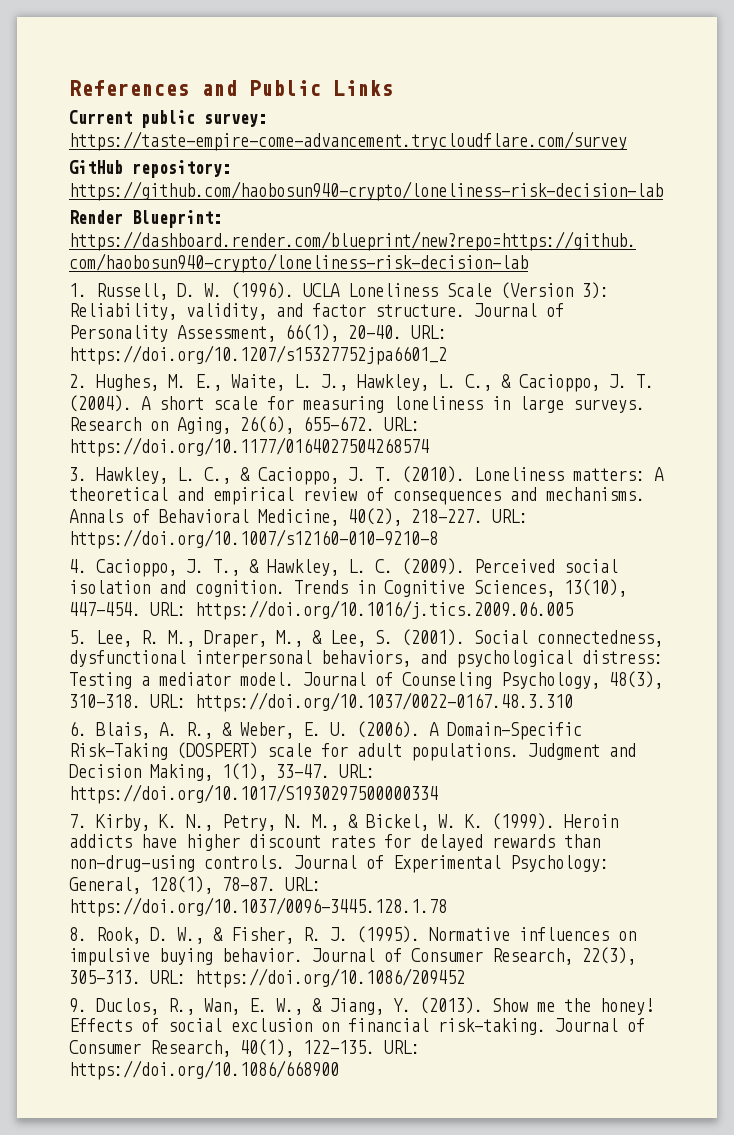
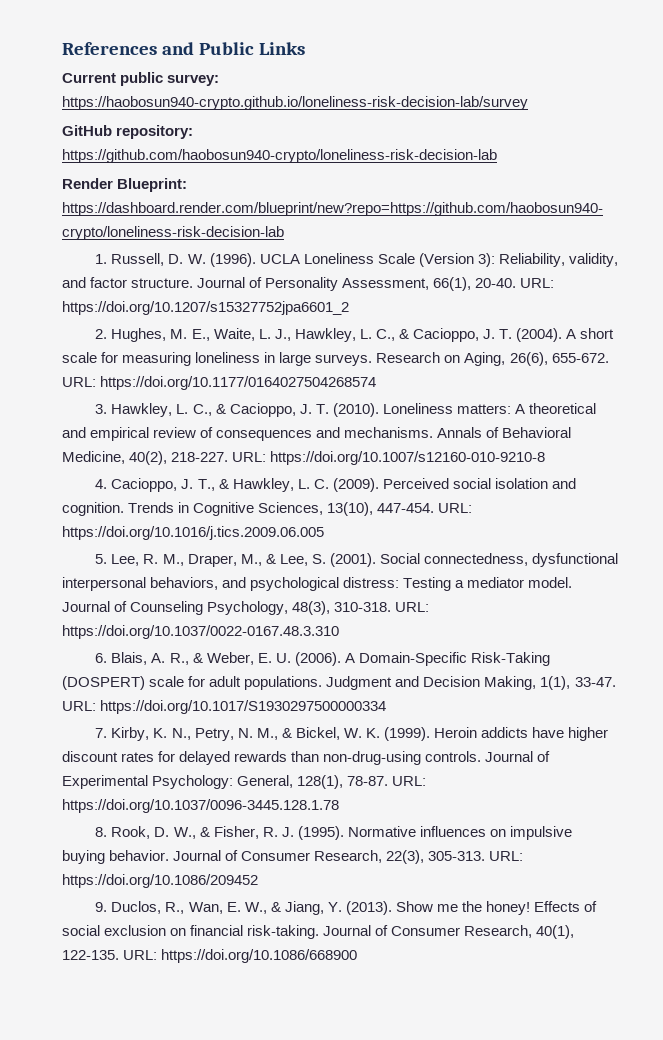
[69,131,627,151] https://taste-empire-come-advancement.trycloudflare.com/survey -> [62,96,528,110] https://haobosun940-crypto.github.io/loneliness-risk-decision-lab/survey

